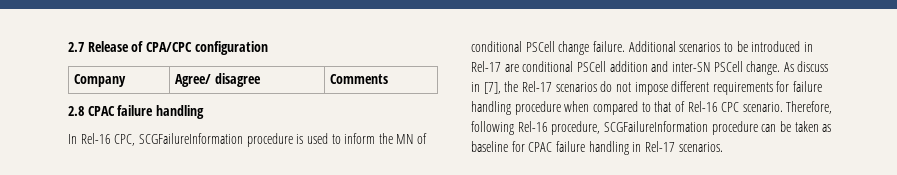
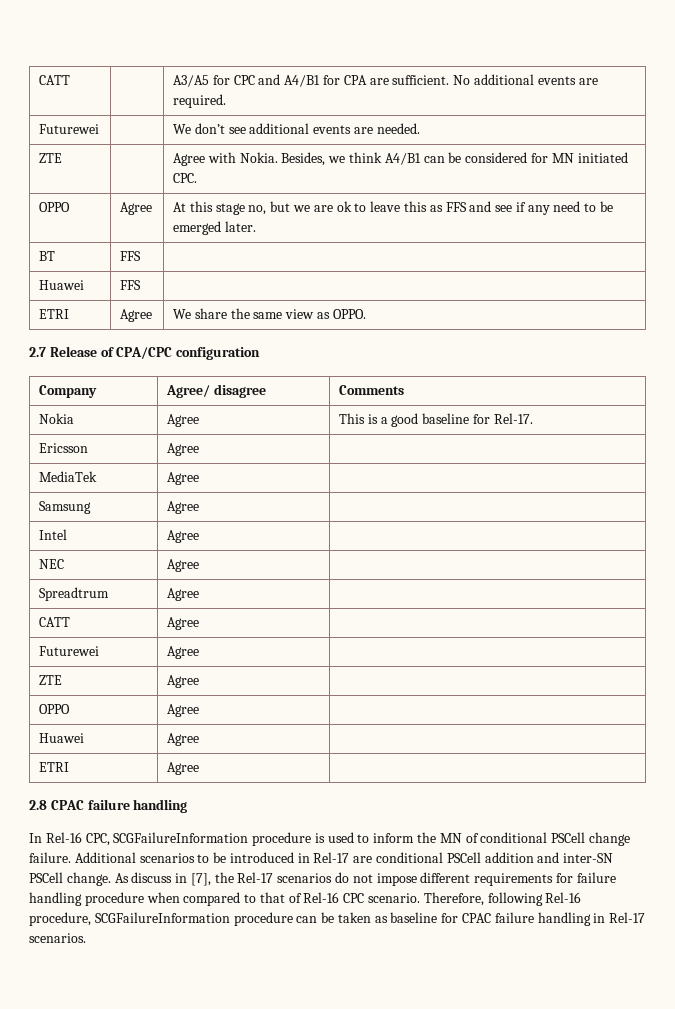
(68, 47) none -> [39,75,71,85] [173,74,598,87] [173,94,227,108] [39,124,100,134] [173,123,420,134] [39,153,63,163] [173,152,628,166] [173,173,198,183] [39,202,71,212] [120,202,153,215] [173,201,613,215] [173,221,256,235] [39,251,56,261] [120,251,142,261] [39,280,85,290] [120,280,142,290] [39,309,70,319] [120,309,153,322] [173,308,366,319] CATT | | A3/A5 for CPC and A4/B1 for CPA are sufficient. No additional events are required. // Futurewei | | We don’t see additional events are needed. // ZTE | | Agree with Nokia. Besides, we think A4/B1 can be considered for MN initiated CPC. // OPPO | Agree | At this stage no, but we are ok to leave this as FFS and see if any need to be emerged later. // BT | FFS | // Huawei | FFS | // ETRI | Agree | We share the same view as OPPO. //
(389, 79) none -> [39,413,75,424] [167,414,200,427] [339,413,533,427] [39,443,89,453] [167,443,200,456] [39,471,98,482] [167,472,200,485] [39,501,92,514] [167,501,200,514] [39,529,68,540] [167,530,200,543] [39,559,65,569] [167,559,200,572] [39,587,110,601] [167,588,200,601] [39,617,71,627] [167,617,200,630] [39,646,100,656] [167,646,200,659] [39,675,63,685] [167,675,200,688] [39,704,71,714] [167,704,200,717] [39,733,85,743] [167,733,200,746] [39,762,70,772] [167,762,200,775] // Nokia | Agree | This is a good baseline for Rel-17. // Ericsson | Agree | // MediaTek | Agree | // Samsung | Agree | // Intel | Agree | // NEC | Agree | // Spreadtrum | Agree | // CATT | Agree | // Futurewei | Agree | // ZTE | Agree | // OPPO | Agree | // Huawei | Agree | // ETRI | Agree |

